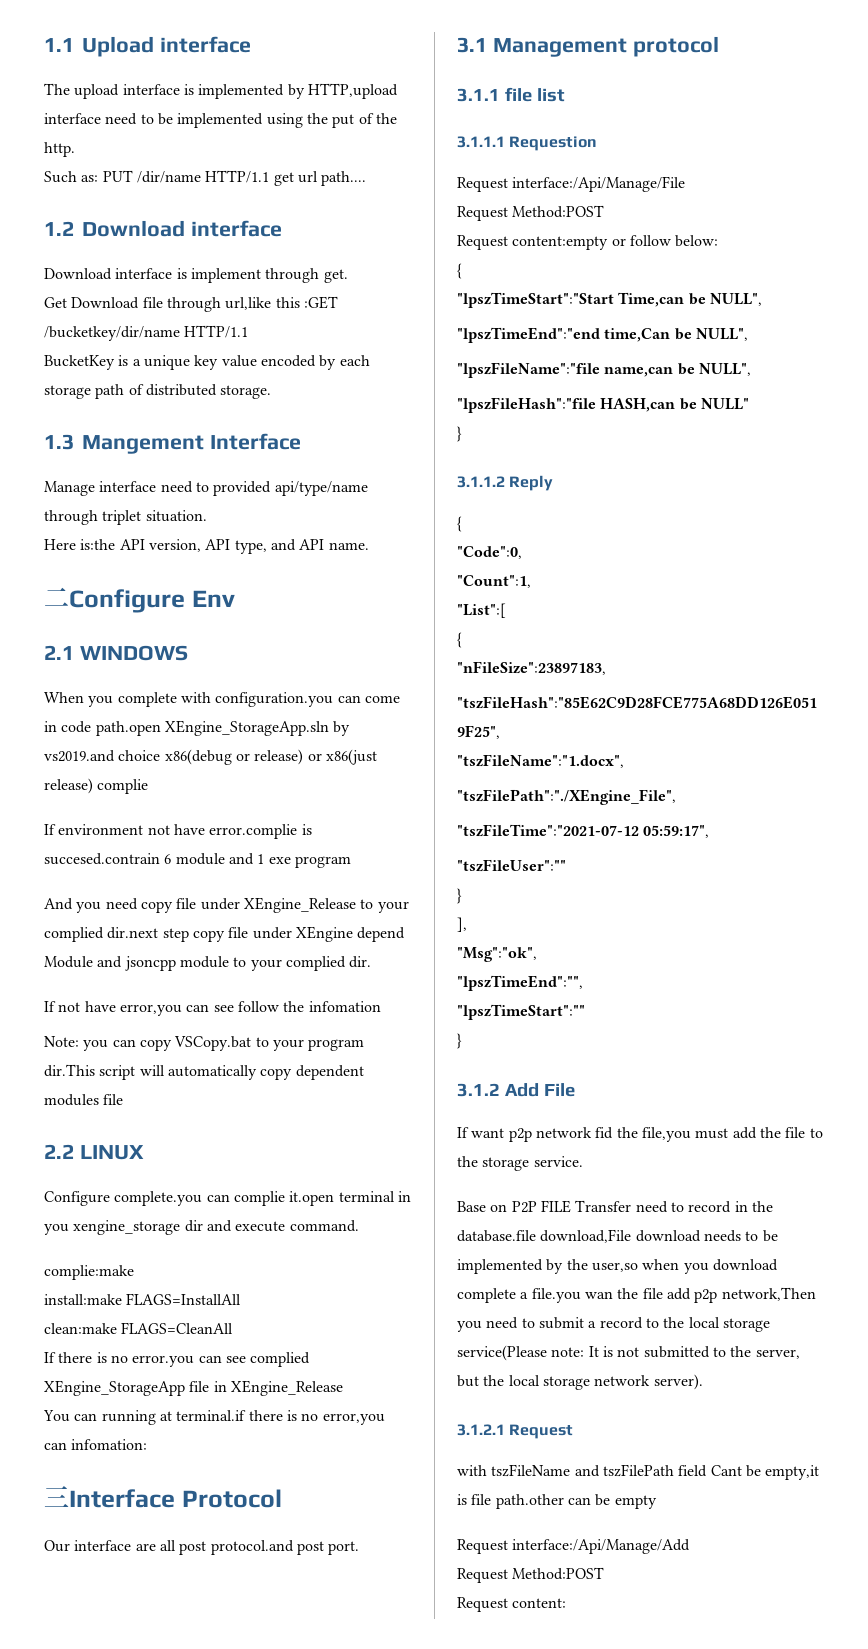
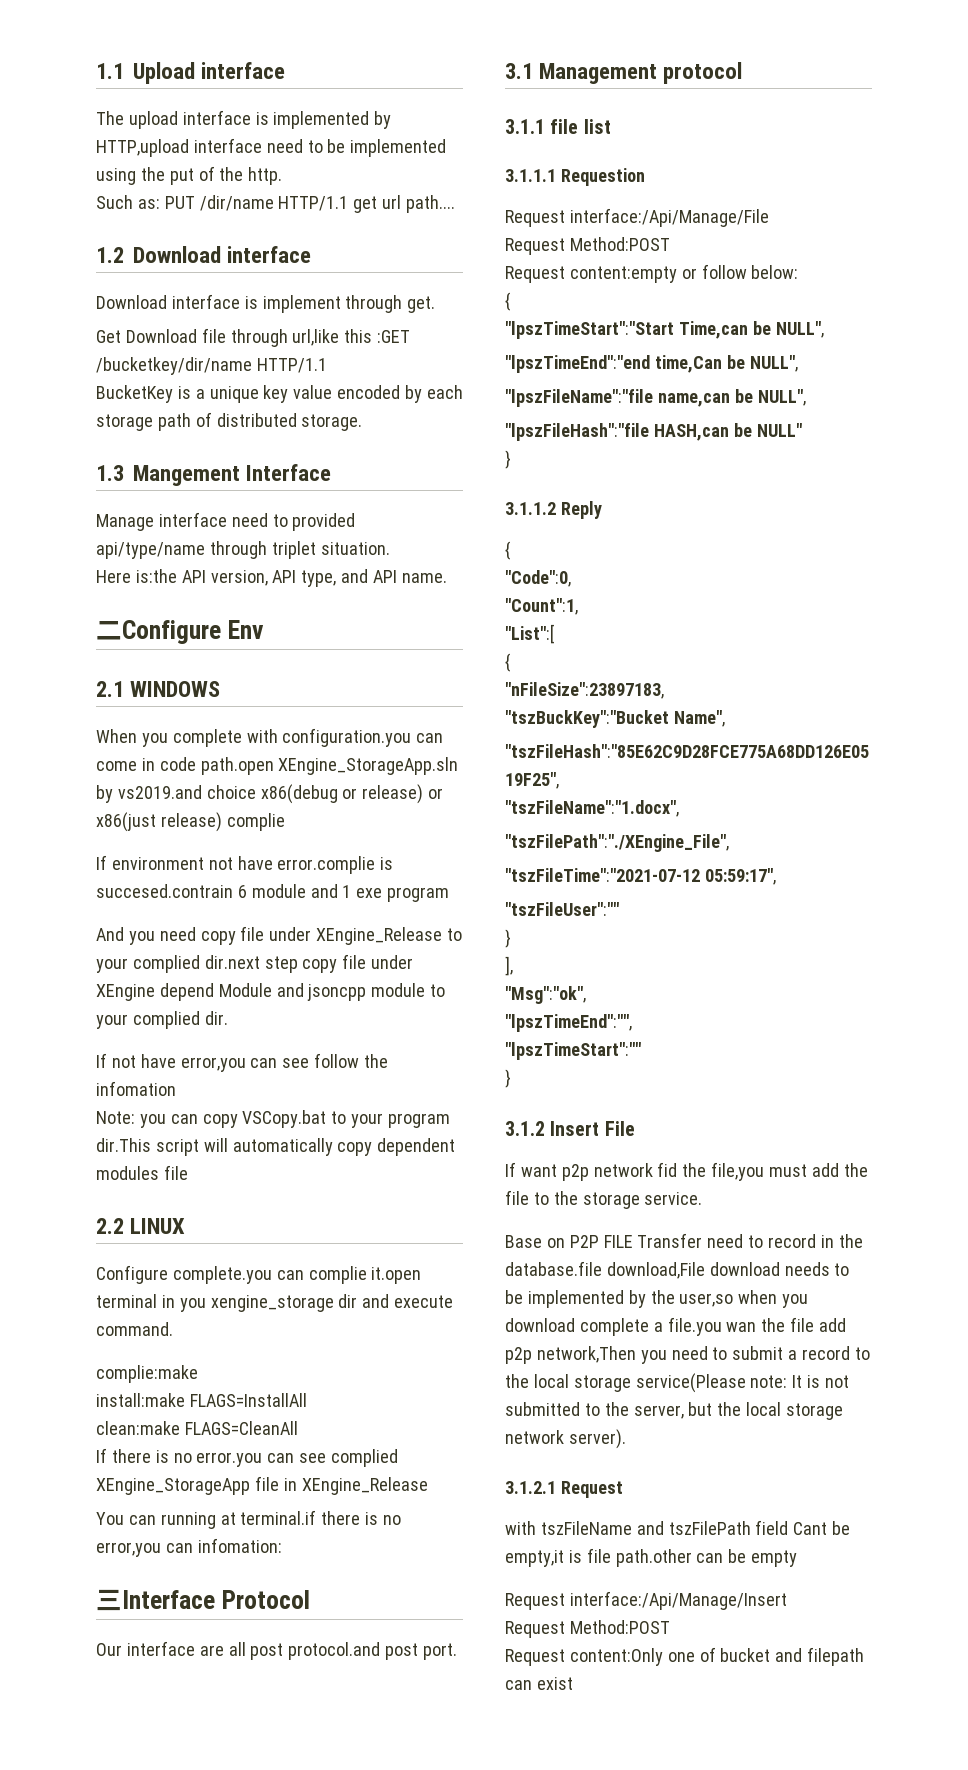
(606, 668) none -> [505,710,725,728] // "tszBuckKey":"Bucket Name",
[504,1083,539,1097] Add -> [550,1121,600,1136] Insert
[512,1539,691,1554] [457,1567,605,1583] [457,1597,567,1612] interface:/Api/Manage/Add // Request Method:POST // Request content: -> [569,1591,787,1610] [505,1620,670,1638] [505,1647,865,1666] [505,1677,573,1690] interface:/Api/Manage/Insert // Request Method:POST // Request content:Only one of bucket and filepath can exist

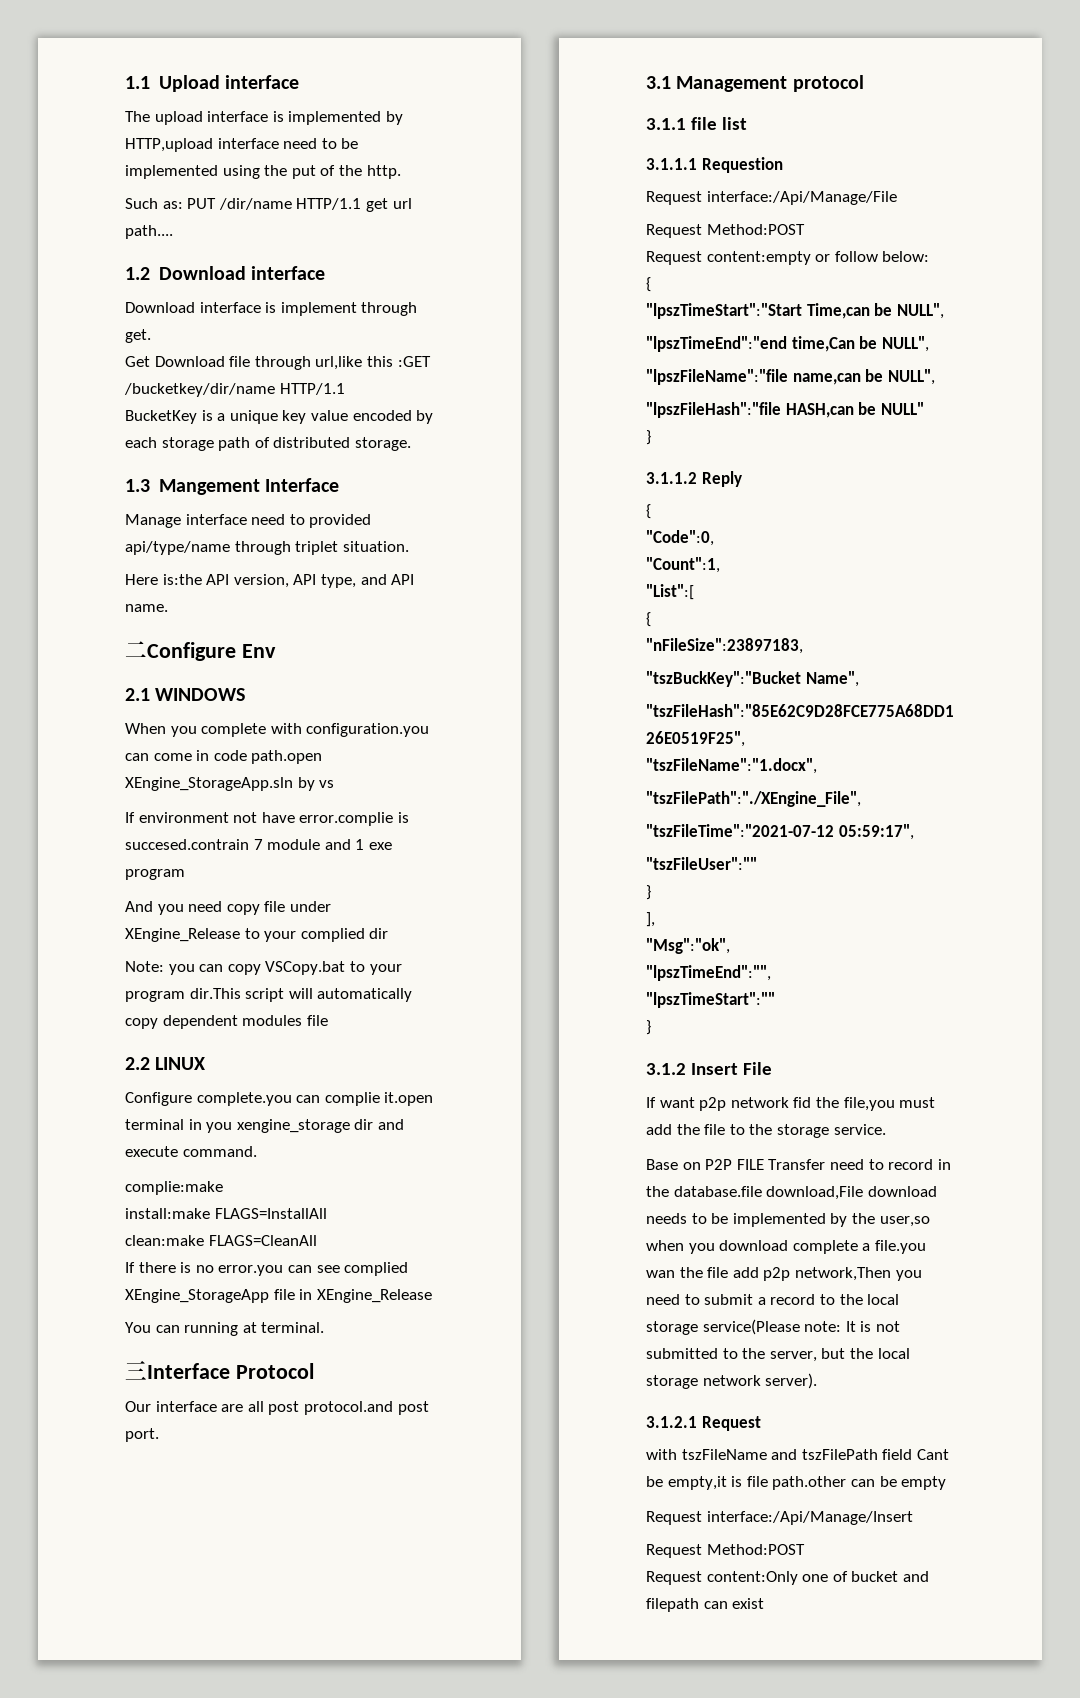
[117,784,444,804] [96,812,285,832] vs2019.and choice x86(debug or release) or x86(just release) complie -> [319,780,335,788] vs
[237,885,247,898] 6 -> [253,839,263,850] 7
[204,954,414,973] [96,983,446,1001] [96,1011,228,1029] [96,1053,389,1072] [96,1081,176,1096] dir.next step copy file under XEngine depend Module and jsoncpp module to your complied dir. // If not have error,you can see follow the infomation -> [369,928,389,939] dir
[240,1510,402,1525] [96,1538,282,1557] terminal.if there is no error,you can infomation: -> [261,1322,325,1333] terminal.

